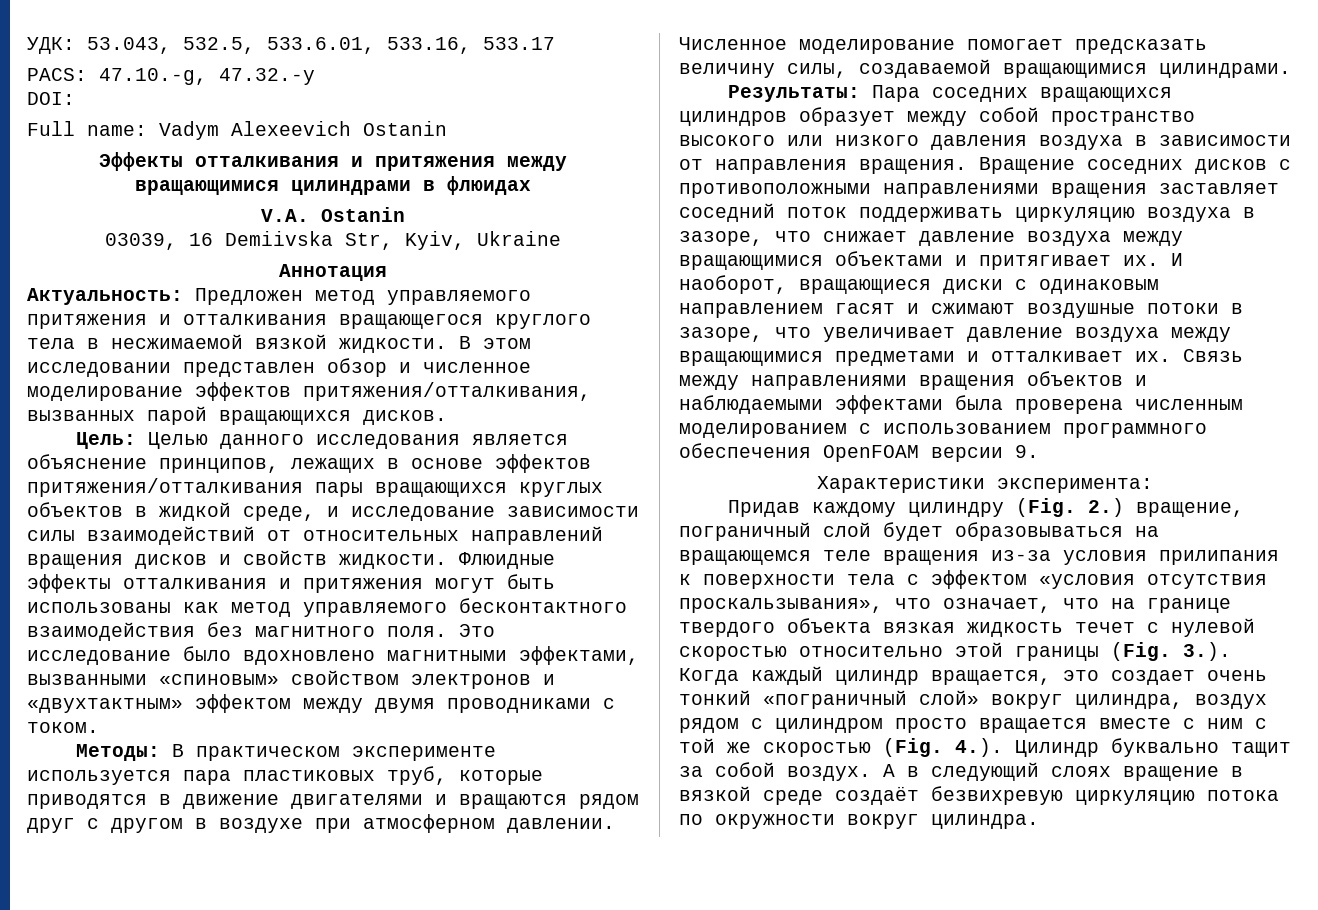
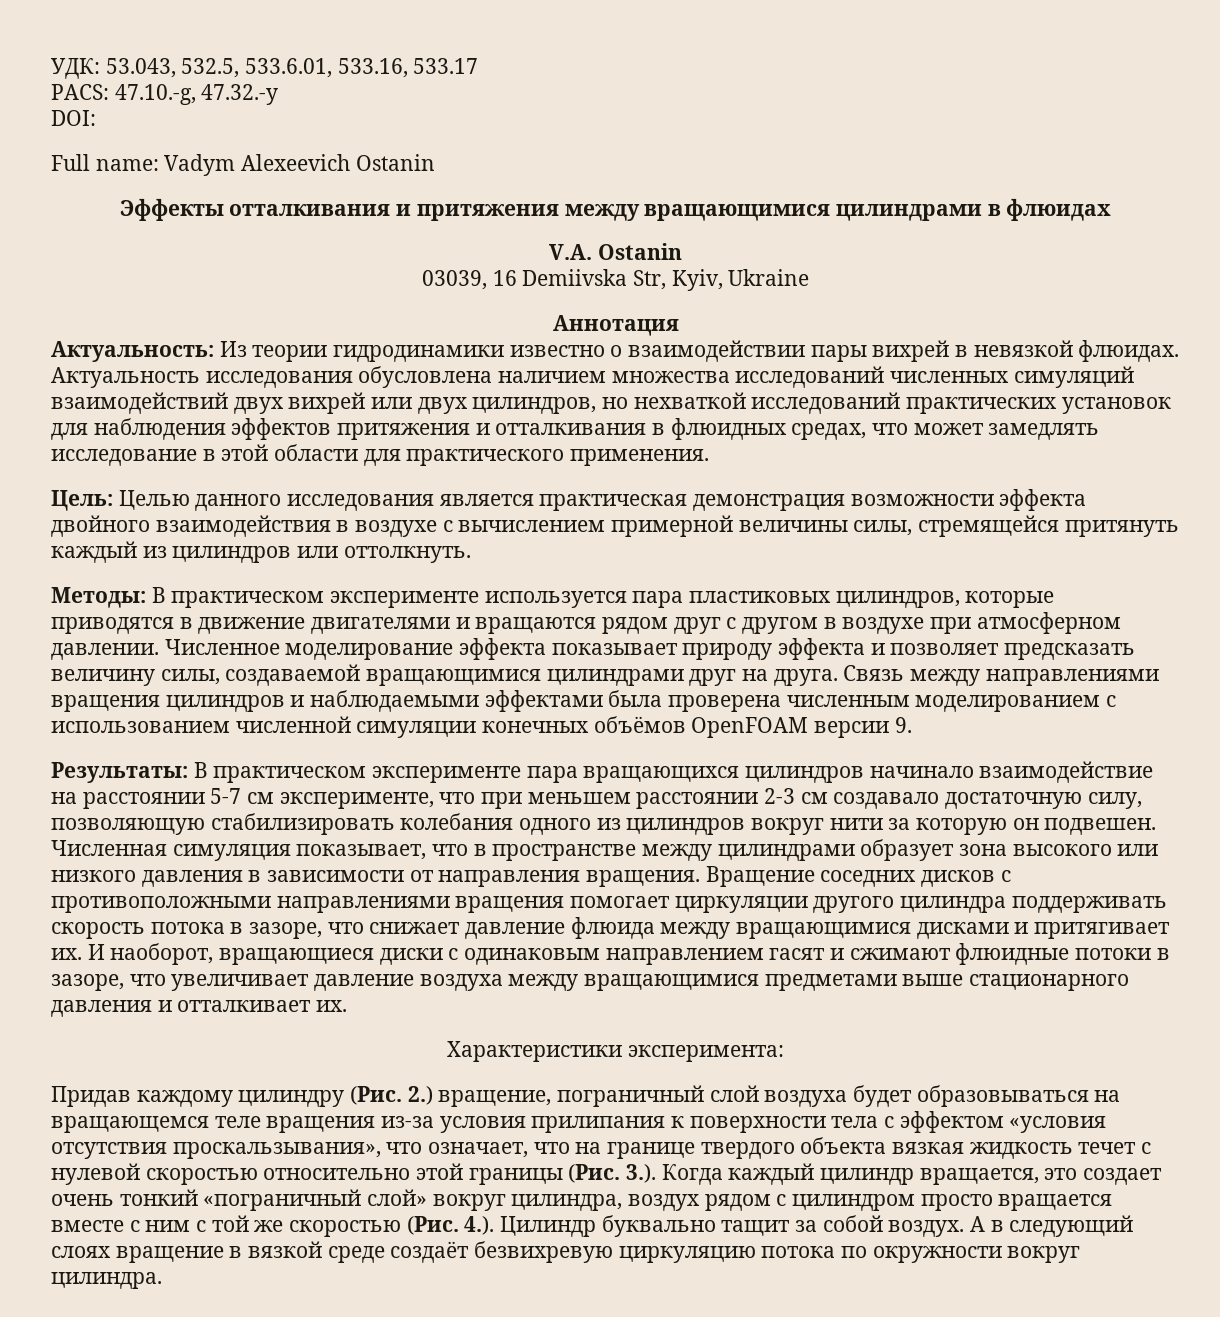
[195,288,531,305] [27,314,591,329] [27,334,531,353] [27,358,531,377] [27,382,591,401] [27,406,447,425] Предложен метод управляемого притяжения и отталкивания вращающегося круглого тела в несжимаемой вязкой жидкости. В этом исследовании представлен обзор и численное моделирование эффектов притяжения/отталкивания, вызванных парой вращающихся дисков. -> [219,340,1180,362] [51,366,1134,388] [51,392,1171,414] [51,418,1100,440] [51,444,710,466] Из теории гидродинамики известно о взаимодействии пары вихрей в невязкой флюидах. Актуальность исследования обусловлена наличием множества исследований численных симуляций взаимодействий двух вихрей или двух цилиндров, но нехваткой исследований практических установок для наблюдения эффектов притяжения и отталкивания в флюидных средах, что может замедлять исследование в этой области для практического применения.
[27,454,591,473] [27,478,603,497] [27,502,639,521] [27,526,603,545] [27,550,555,569] [27,574,555,593] [27,598,627,617] [27,622,495,641] [27,646,639,665] [27,670,555,689] [27,694,615,713] [27,722,99,733] объяснение принципов, лежащих в основе эффектов притяжения/отталкивания пары вращающихся круглых объектов в жидкой среде, и исследование зависимости силы взаимодействий от относительных направлений вращения дисков и свойств жидкости. Флюидные эффекты отталкивания и притяжения могут быть использованы как метод управляемого бесконтактного взаимодействия без магнитного поля. Это исследование было вдохновлено магнитными эффектами, вызванными «спиновым» свойством электронов и «двухтактным» эффектом между двумя проводниками с током. -> [539,489,1087,511] [51,515,1179,537] [51,541,471,563] практическая демонстрация возможности эффекта двойного взаимодействия в воздухе с вычислением примерной величины силы, стремящейся притянуть каждый из цилиндров или оттолкнуть.
[387,766,447,785] труб, -> [835,591,960,608] цилиндров,
[967,39,1063,50] помогает -> [459,638,1000,660] эффекта показывает природу эффекта и позволяет
[1159,63,1291,78] [728,85,1173,102] [679,107,1195,126] цилиндрами. // Результаты: Пара соседних вращающихся цилиндров образует между собой пространство -> [546,665,1159,686] [51,690,1117,712] [51,716,912,738] [51,761,1154,783] [51,788,1142,809] [51,813,1157,835] [51,839,1008,861] цилиндрами друг на друга. Связь между направлениями вращения цилиндров и наблюдаемыми эффектами была проверена численным моделированием с использованием численной симуляции конечных объёмов OpenFOAM версии 9. // Результаты: В практическом эксперименте пара вращающихся цилиндров начинало взаимодействие на расстоянии 5-7 см эксперименте, что при меньшем расстоянии 2-3 см создавало достаточную силу, позволяющую стабилизировать колебания одного из цилиндров вокруг нити за которую он подвешен. Численная симуляция показывает, что в пространстве между цилиндрами образует зона
[1039,135,1123,150] воздуха -> (243, 878) none
[1159,183,1279,194] [679,203,1231,222] заставляет соседний поток поддерживать циркуляцию воздуха -> [570,896,1167,913] [51,922,225,939] помогает циркуляции другого цилиндра поддерживать скорость потока
[1027,231,1183,246] [679,251,943,270] воздуха между вращающимися объектами -> [570,917,1009,939] флюида между вращающимися дисками
[1027,303,1135,318] воздушные -> [955,943,1070,965] флюидные
(955, 358) none -> [902,974,1130,991] [51,1000,152,1017] выше стационарного давления
[1183,349,1243,362] [679,371,1147,390] [679,395,1243,414] [679,423,1207,438] [679,443,1039,462] Связь между направлениями вращения объектов и наблюдаемыми эффектами была проверена численным моделированием с использованием программного обеспечения OpenFOAM версии 9. -> (348, 1006) none
[1016,498,1077,517] (Fig. -> [350,1086,403,1105] (Рис.
(871, 529) none -> [764,1090,848,1107] воздуха
[1111,642,1171,661] (Fig. -> [568,1164,621,1183] (Рис.
[883,738,943,757] (Fig. -> [406,1216,459,1235] (Рис.

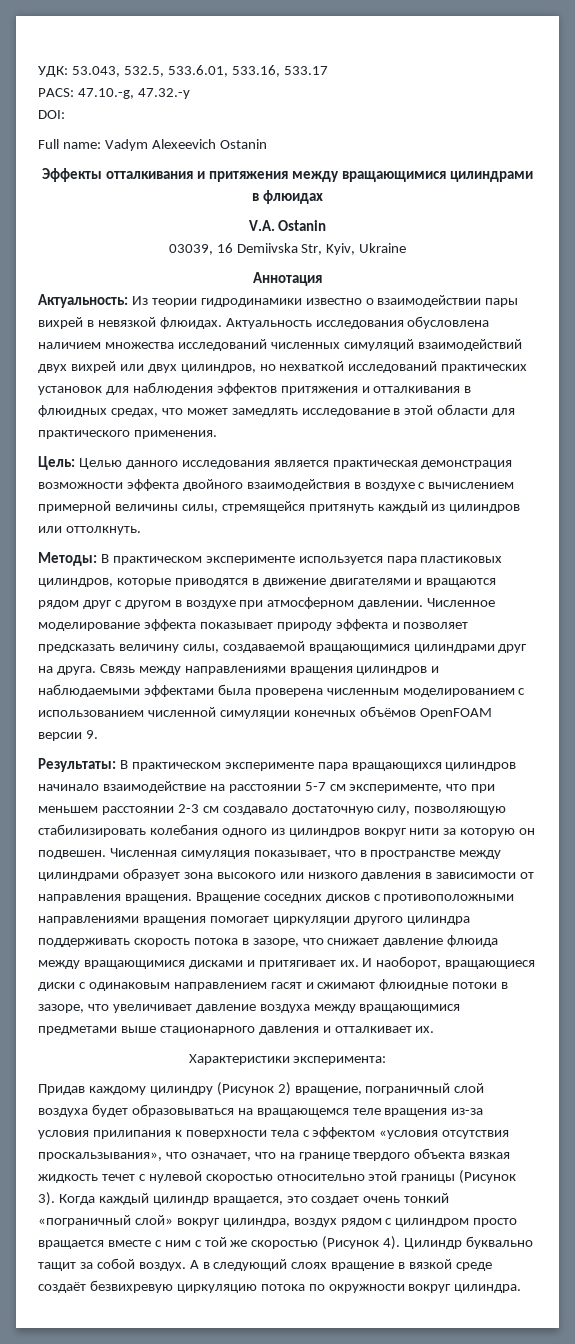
[350,1086,433,1105] (Рис. 2.) -> [216,1082,291,1096] (Рисунок 2)
[568,1164,657,1183] (Рис. 3.). -> [459,1170,517,1184] [38,1192,55,1206] (Рисунок 3).
[406,1216,495,1235] (Рис. 4.). -> [322,1236,401,1250] (Рисунок 4).

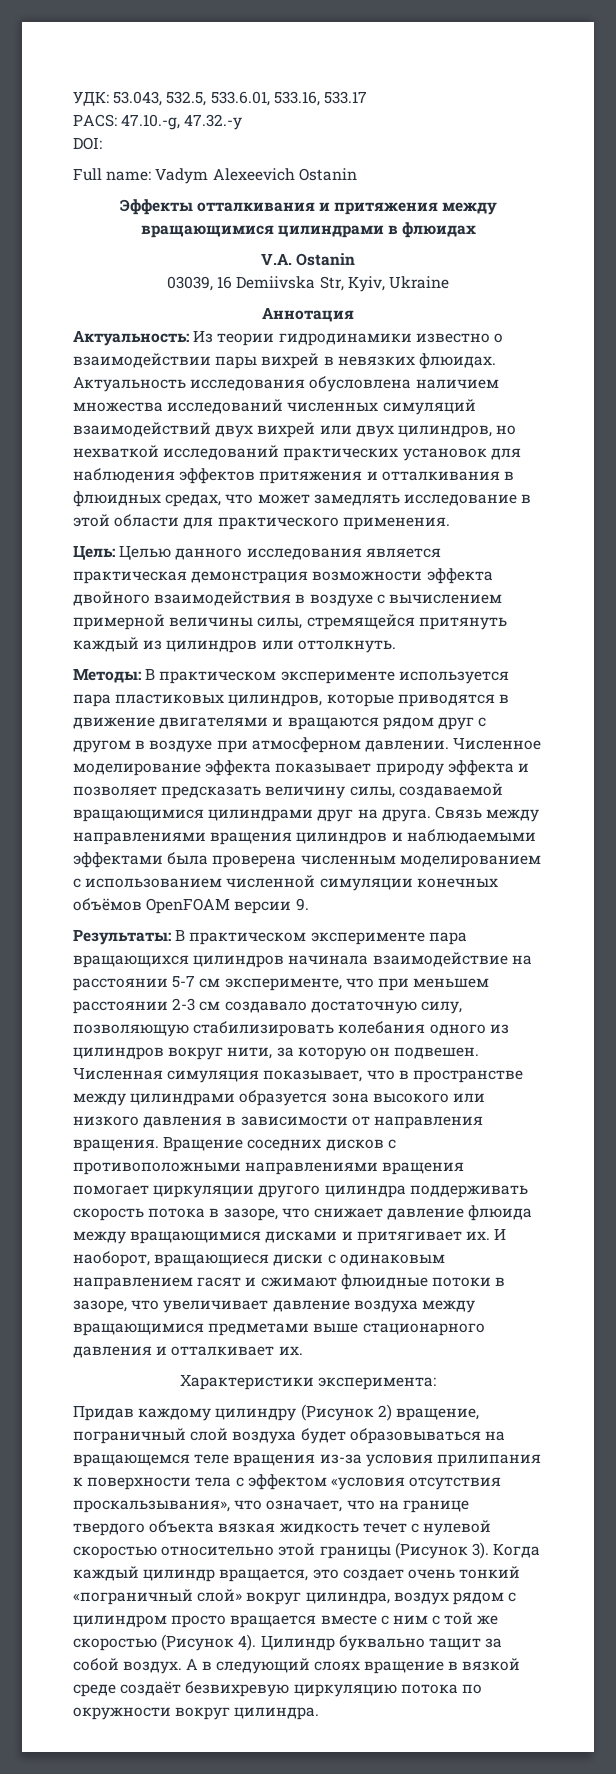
[97,317,156,327] невязкой -> [337,356,415,366] невязких
[38,784,99,791] начинало -> [288,955,369,965] начинала
[409,828,440,835] нити -> [227,1047,273,1059] нити,
[122,868,180,881] образует -> [239,1090,328,1106] образуется

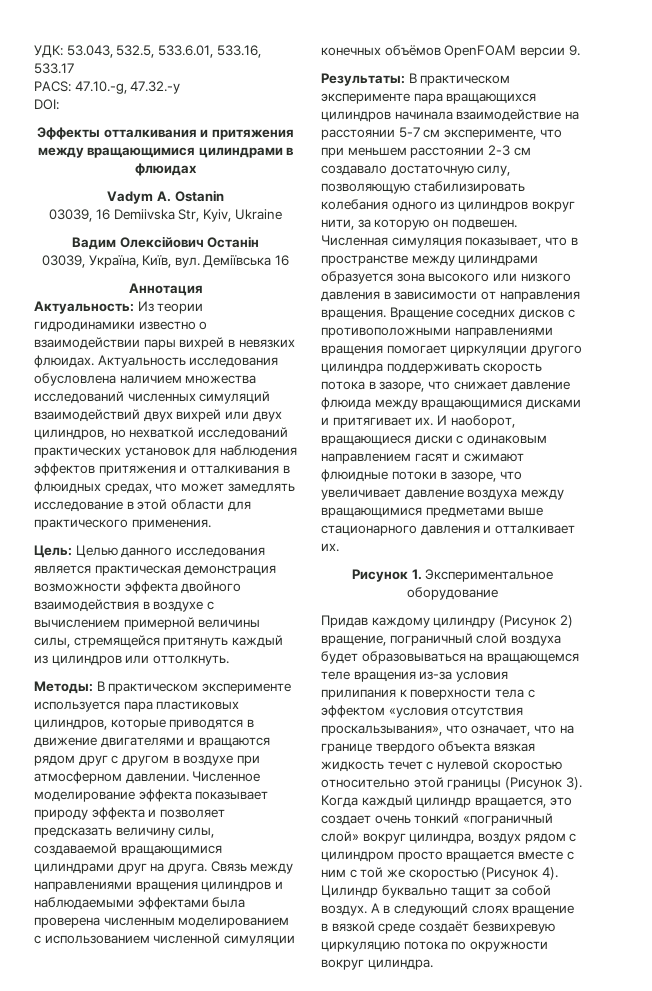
[73,168,357,184] // Full name: Vadym Alexeevich Ostanin -> (59, 104) none
[260,253,292,265] V.A. -> [107,191,171,204] Vadym A.
(449, 282) none -> [71,236,260,250] [41,255,290,268] // Вадим Олексійович Останін // 03039, Україна, Київ, вул. Деміївська 16
[179,1374,437,1390] Характеристики эксперимента: -> [351,569,554,582] [407,587,498,600] Рисунок 1. Экспериментальное оборудование

